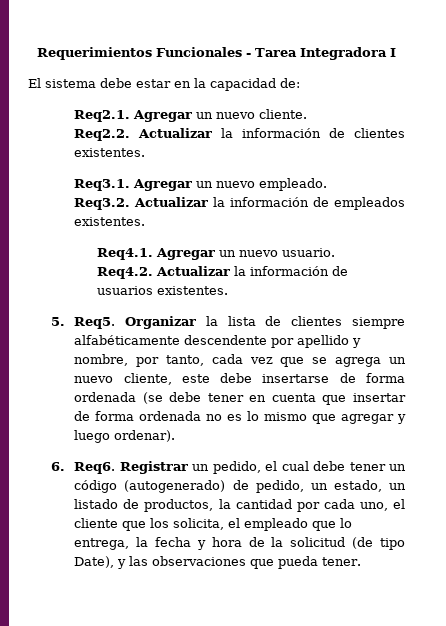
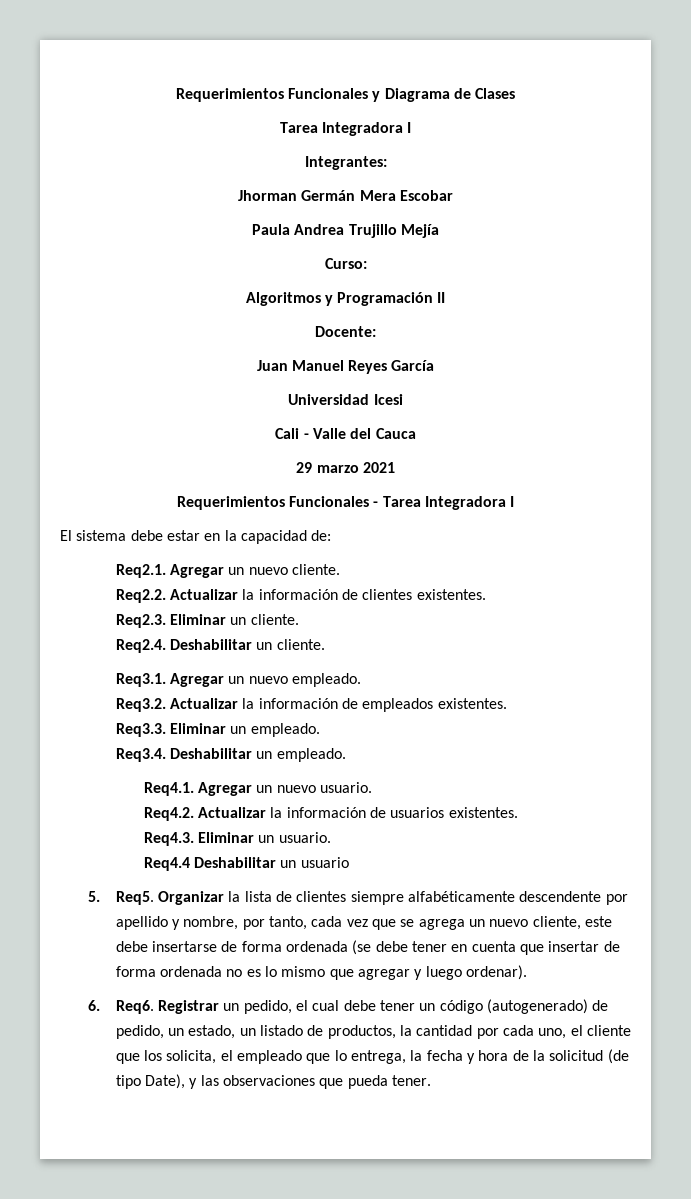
[37,47,243,60] Requerimientos Funcionales -> [175,88,516,102] [279,122,412,136] [304,156,387,170] [238,190,453,201] [252,224,439,238] [324,258,367,269] [245,292,446,306] [315,326,376,337] [256,360,435,374] [288,394,403,405] [275,428,416,439] [296,462,395,473] [176,496,370,510] Requerimientos Funcionales y Diagrama de Clases // Tarea Integradora I // Integrantes: // Jhorman Germán Mera Escobar // Paula Andrea Trujillo Mejía // Curso: // Algoritmos y Programación II // Docente: // Juan Manuel Reyes García // Universidad Icesi // Cali - Valle del Cauca // 29 marzo 2021 // Requerimientos Funcionales
(146, 152) none -> [115,614,299,628] [115,639,325,653] // Req2.3. Eliminar un cliente. // Req2.4. Deshabilitar un cliente.
(146, 221) none -> [115,723,320,737] [115,748,346,762] // Req3.3. Eliminar un empleado. // Req3.4. Deshabilitar un empleado.
(229, 290) none -> [143,832,331,846] [143,857,349,871] // Req4.3. Eliminar un usuario. // Req4.4 Deshabilitar un usuario

